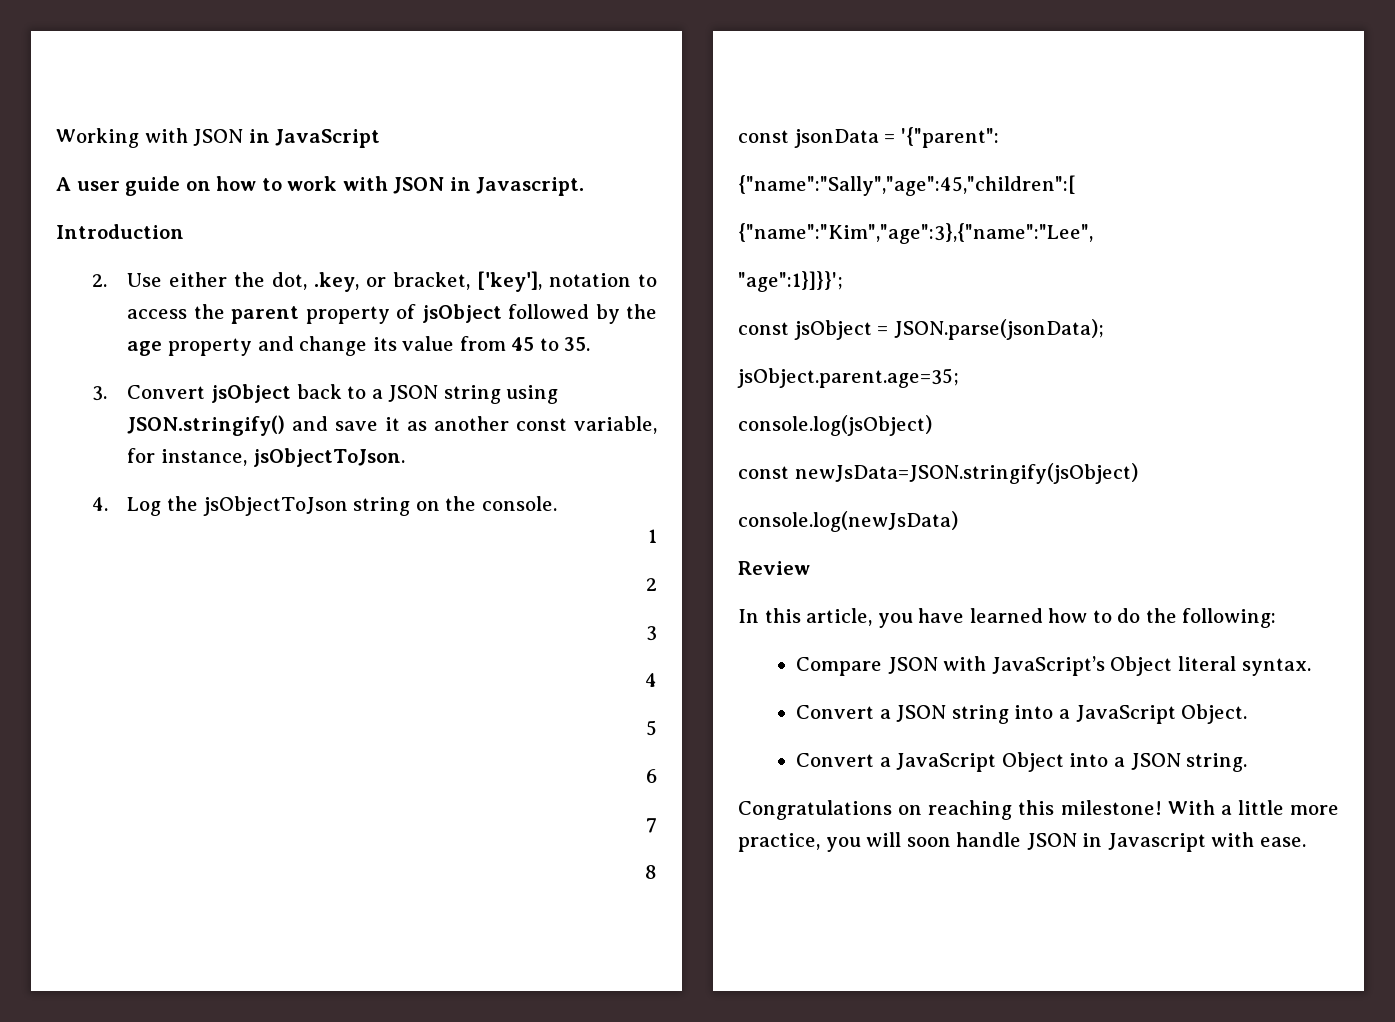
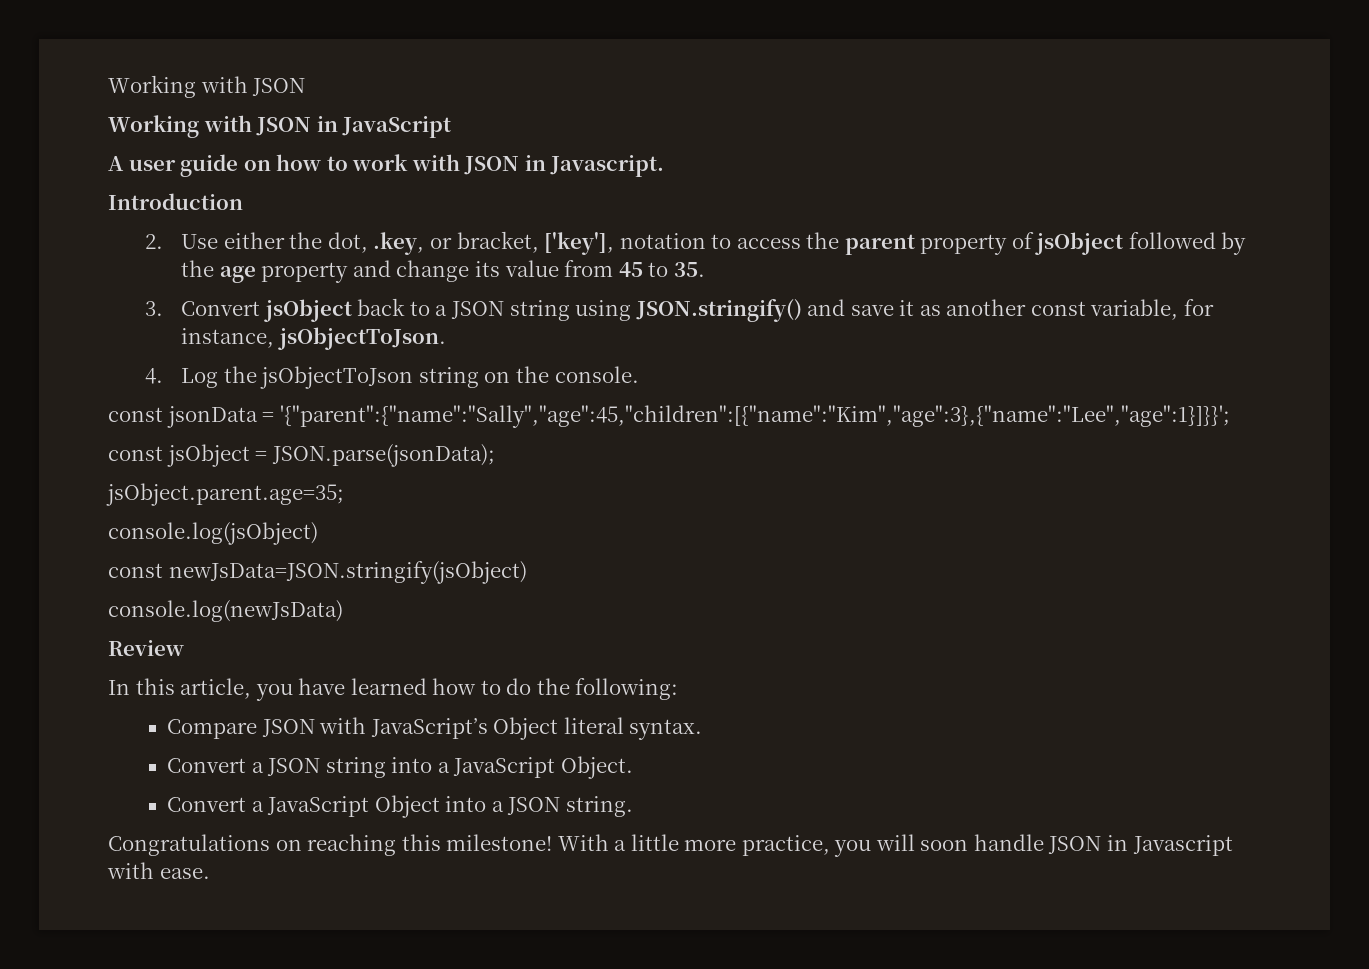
[56,128,244,148] Working with JSON -> [108,75,306,98] [108,115,312,138] Working with JSON // Working with JSON
[648,529,657,543] [646,578,657,591] [646,626,657,641] [645,673,657,687] [646,720,657,736] [646,769,657,783] [646,818,657,833] [645,865,657,879] // 1 // 2 // 3 // 4 // 5 // 6 // 7 // 8 -> (639, 374) none
[900,127,999,148] [738,175,1076,196] [738,223,1093,244] [738,271,843,292] '{"parent": // {"name":"Sally","age":45,"children":[ // {"name":"Kim","age":3},{"name":"Lee", // "age":1}]}}'; -> [279,405,1230,428] '{"parent":{"name":"Sally","age":45,"children":[{"name":"Kim","age":3},{"name":"Lee","age":1}]}}';

